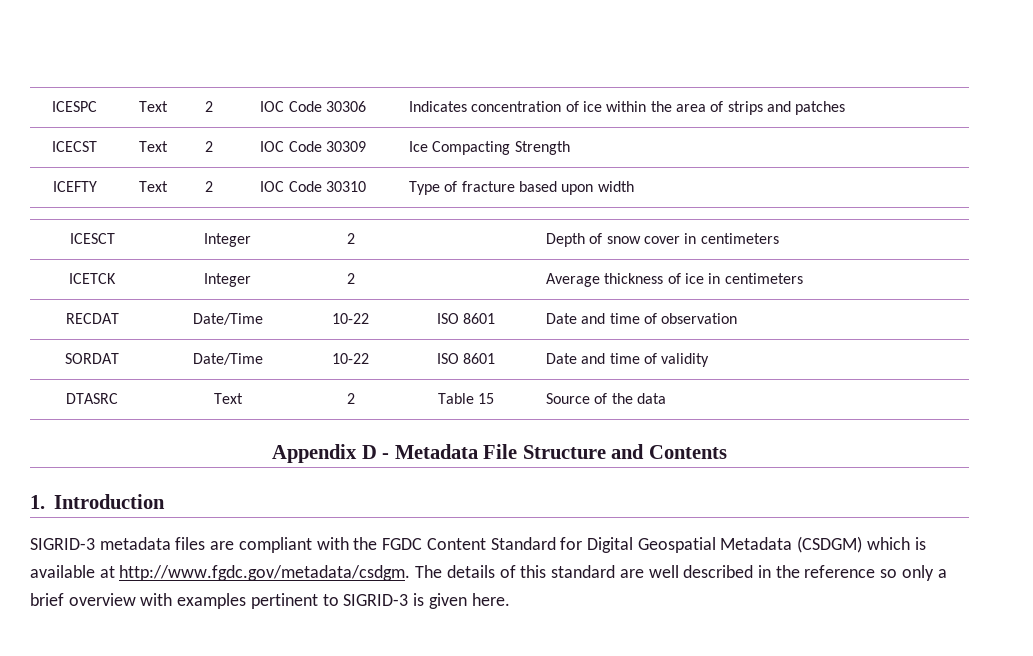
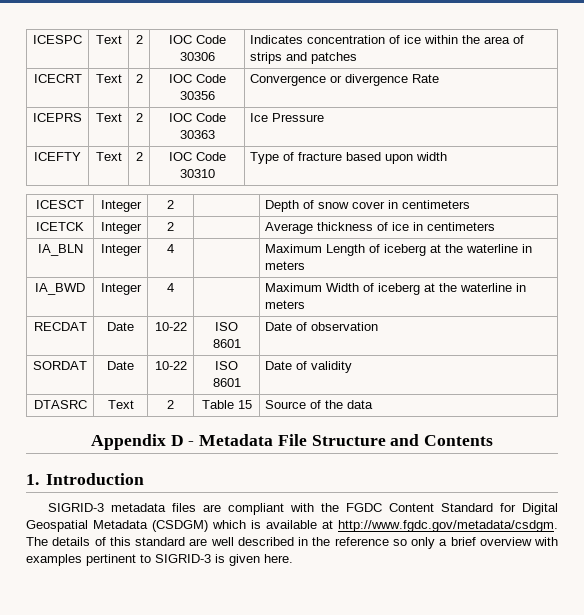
[52,141,97,152] [138,141,168,152] [204,141,213,152] [260,141,366,152] ICECST | Text | 2 | IOC Code 30309 -> [33,74,82,83] [95,74,122,83] [135,74,143,83] [168,74,226,83] [179,91,215,100] [250,74,440,86] [33,113,82,122] [95,113,122,122] [135,113,143,122] [168,113,226,122] [179,130,215,139] ICECRT | Text | 2 | IOC Code 30356 | Convergence or divergence Rate // ICEPRS | Text | 2 | IOC Code 30363
[432,141,570,155] Compacting Strength -> [272,113,325,122] Pressure
(803, 278) none -> [37,244,83,256] [100,244,142,256] [167,244,174,253] [265,244,533,256] [265,261,306,270] [35,283,85,295] [100,283,142,295] [167,283,174,292] [265,283,527,295] [265,300,306,309] // IA_BLN | Integer | 4 | | Maximum Length of iceberg at the waterline in meters // IA_BWD | Integer | 4 | | Maximum Width of iceberg at the waterline in meters
[192,313,263,325] [332,313,369,324] [436,313,496,324] [545,313,640,324] Date/Time | 10-22 | ISO 8601 | Date and time -> [107,322,134,331] [154,322,187,331] [215,322,238,331] [212,339,241,348] [265,322,293,331] Date | 10-22 | ISO 8601 | Date
[192,353,263,365] [332,353,369,364] [436,353,496,364] [545,353,640,364] Date/Time | 10-22 | ISO 8601 | Date and time -> [107,361,134,370] [154,361,187,370] [215,361,238,370] [212,378,241,387] [265,361,293,370] Date | 10-22 | ISO 8601 | Date

